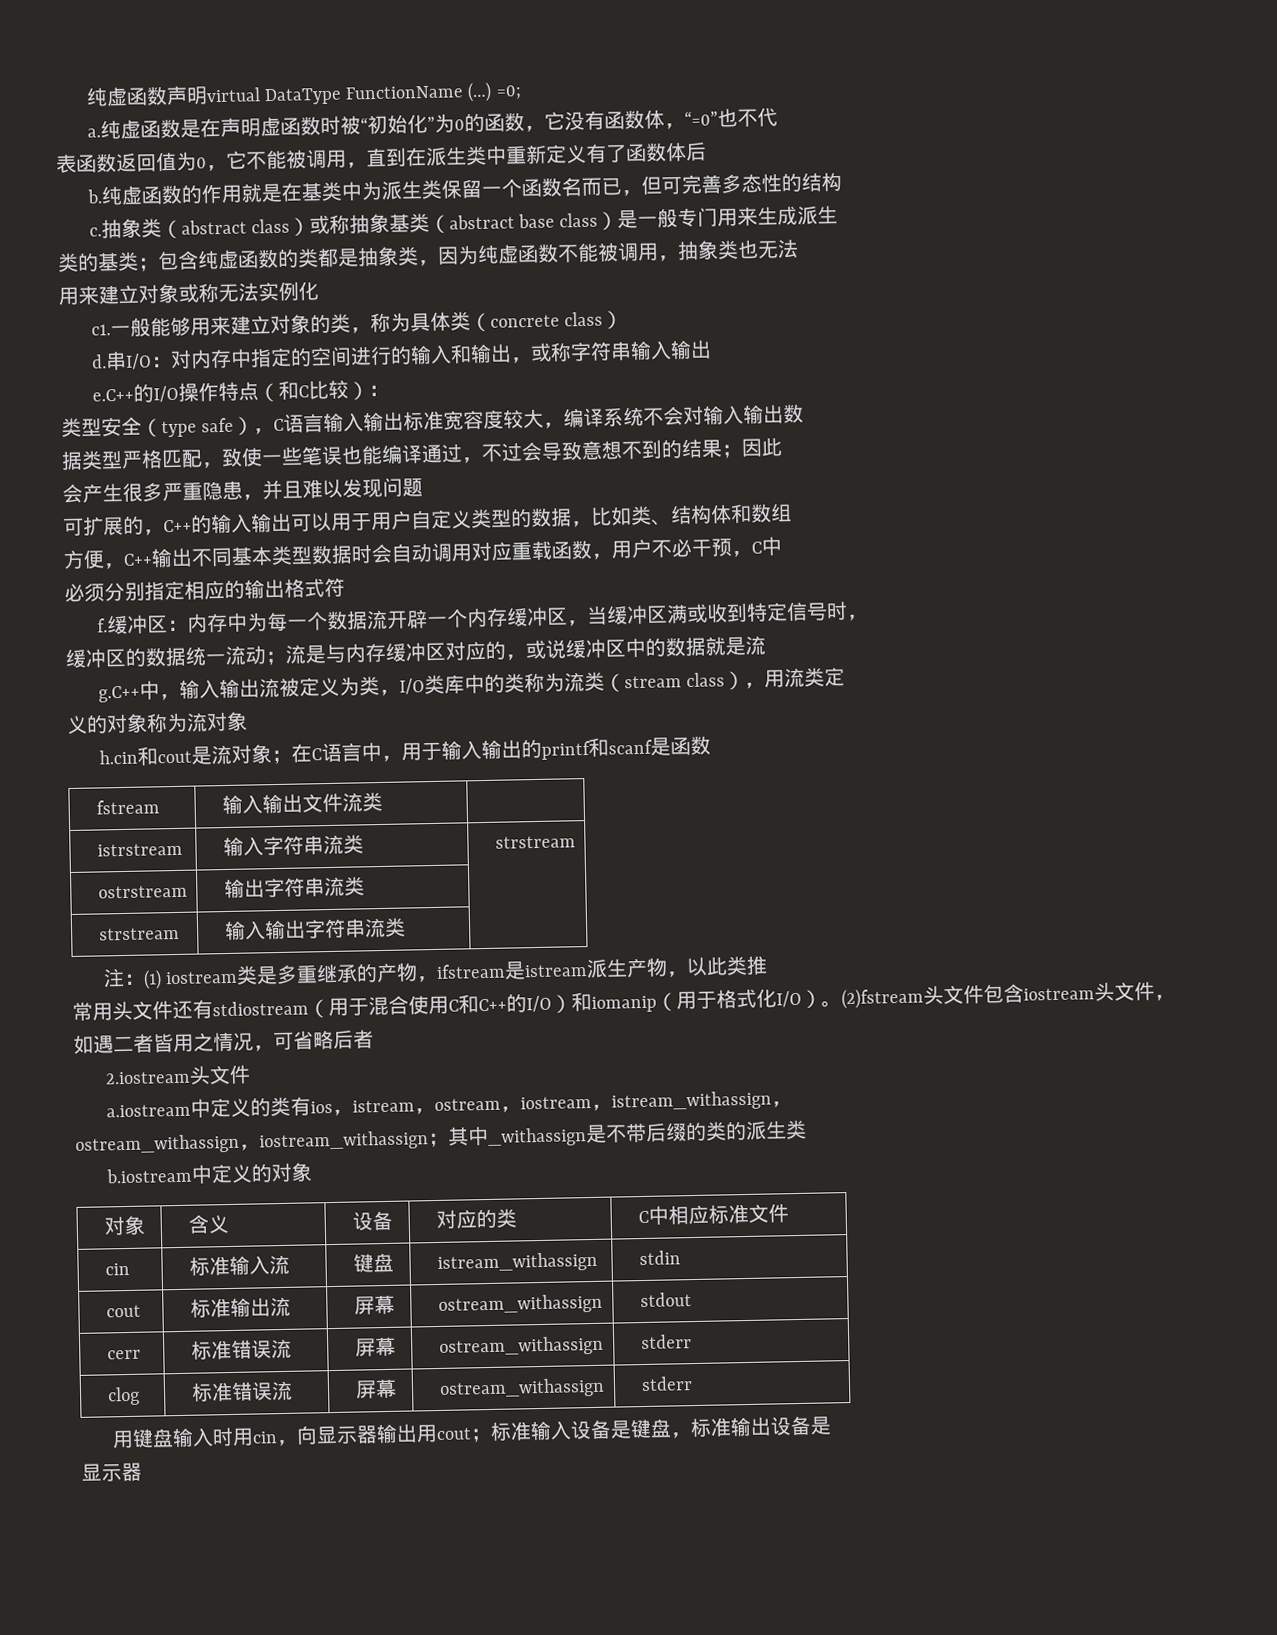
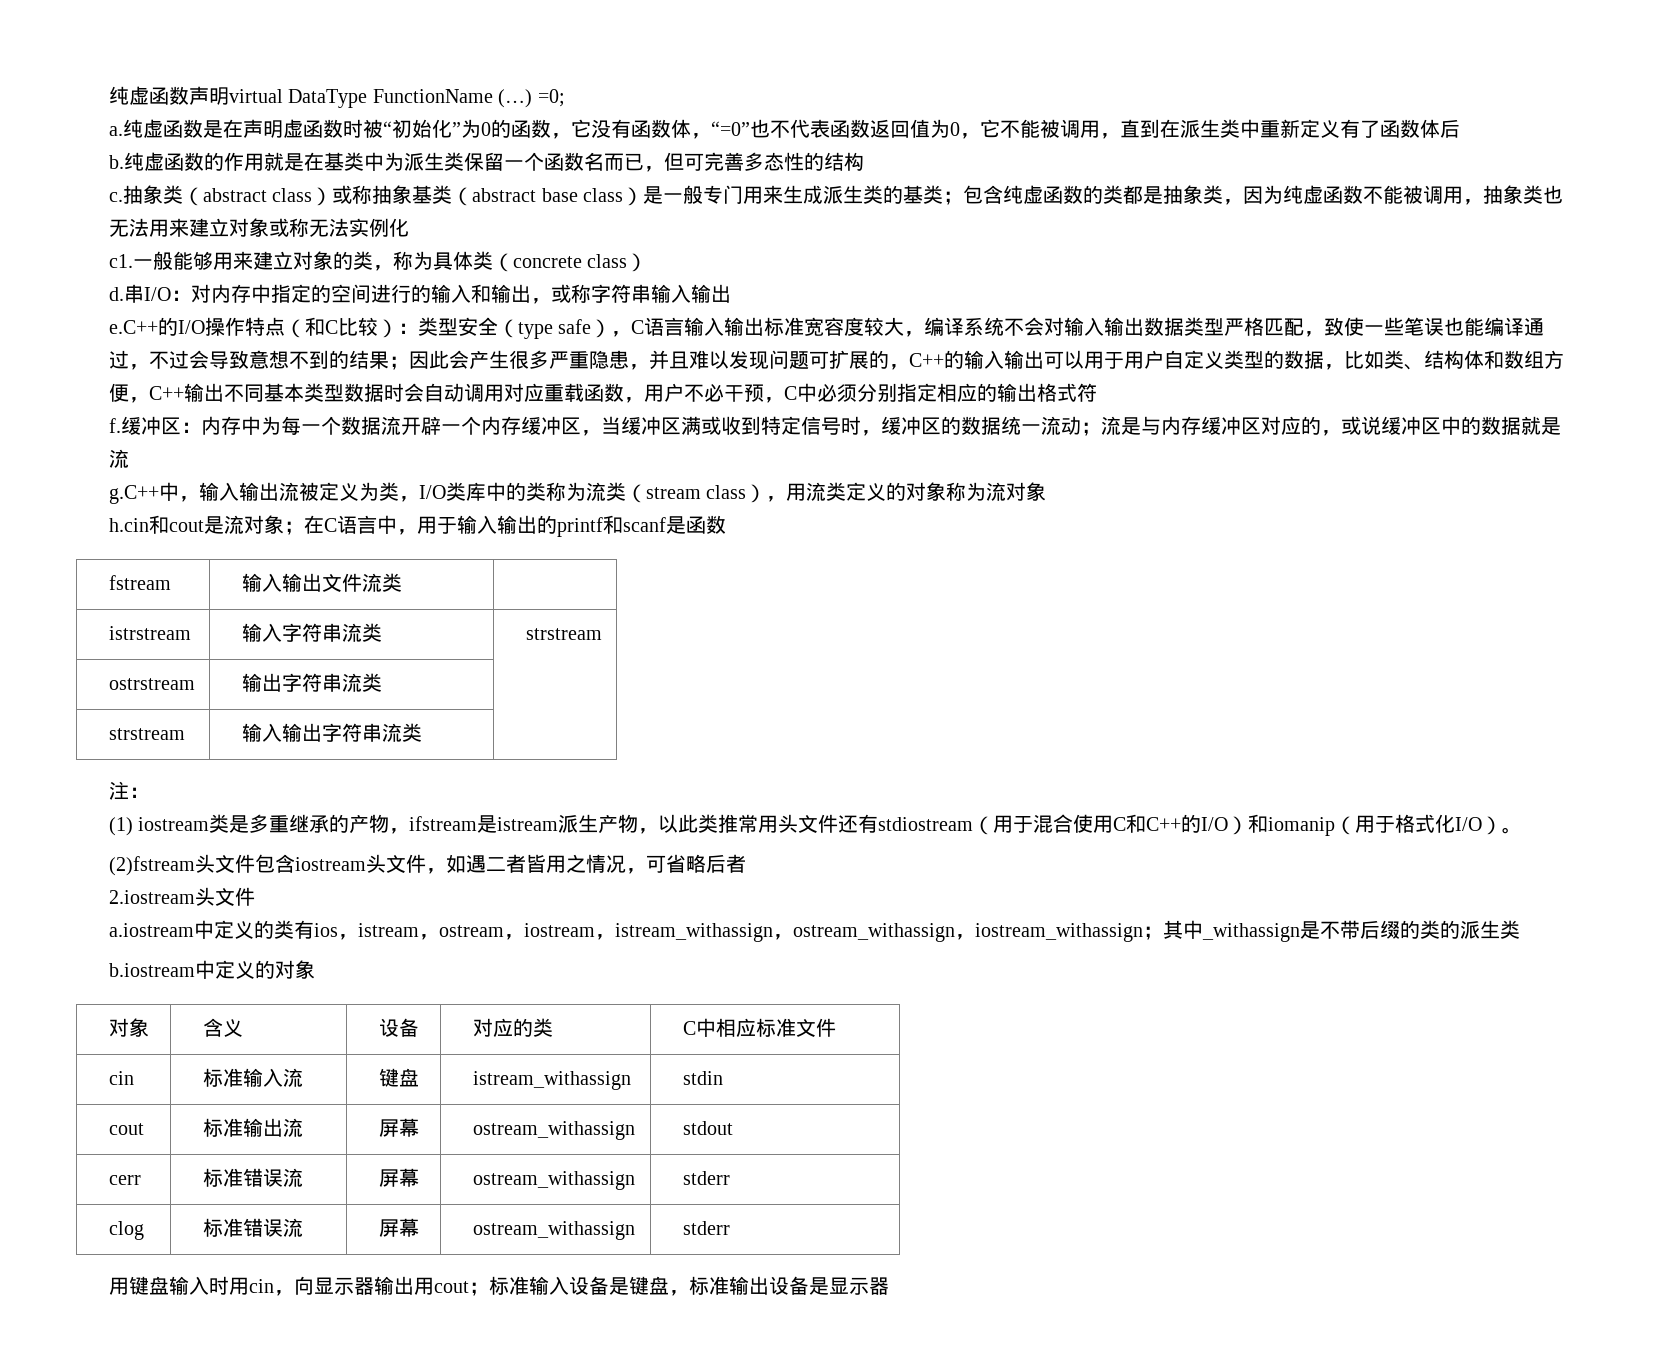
(778, 117) // -> (810, 128) none
(839, 215) // -> (864, 194) none
(799, 248) // -> (149, 227) none
(389, 390) // -> (418, 328) none
(805, 413) // -> (1165, 326) none
(783, 447) // -> (449, 359) none
(423, 487) // -> (809, 360) none
(792, 512) // -> (1544, 359) none
(782, 546) // -> (817, 392) none
(868, 617) // -> (881, 433) none
(845, 676) // -> (867, 491) none
(145, 979) none -> (149, 792) //
(768, 965) // -> (739, 823) none
(842, 1004) none -> (1523, 830) //
(792, 1104) // -> (793, 937) none
(831, 1425) // -> (829, 1286) none

